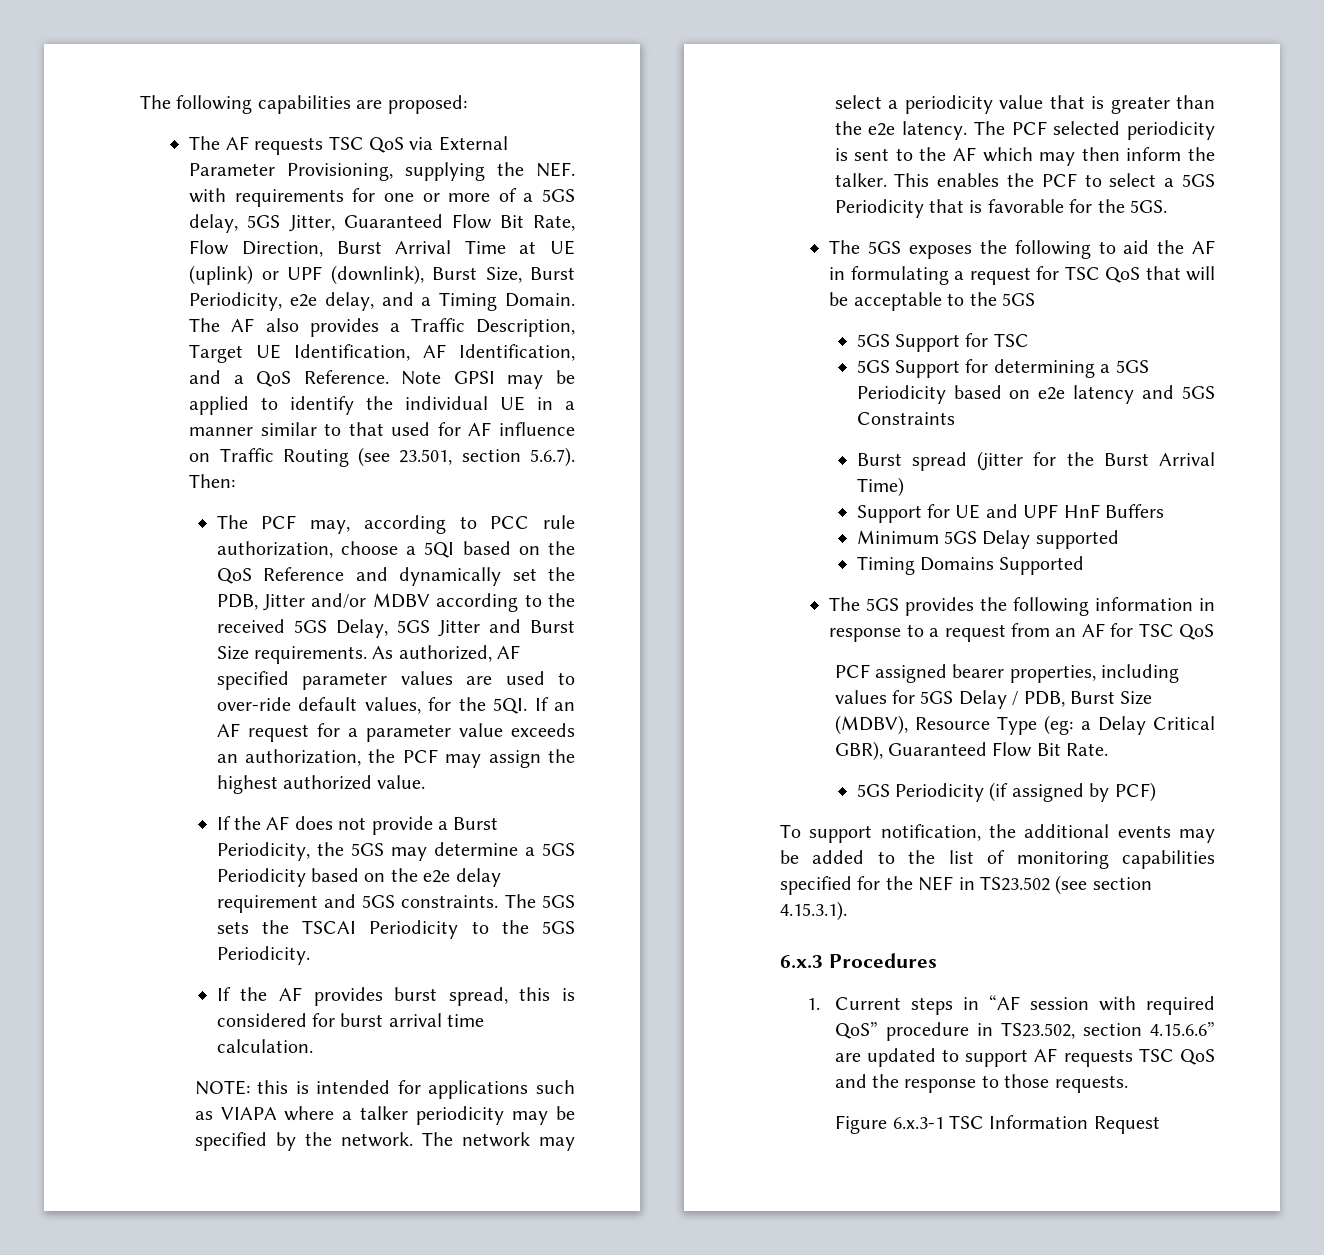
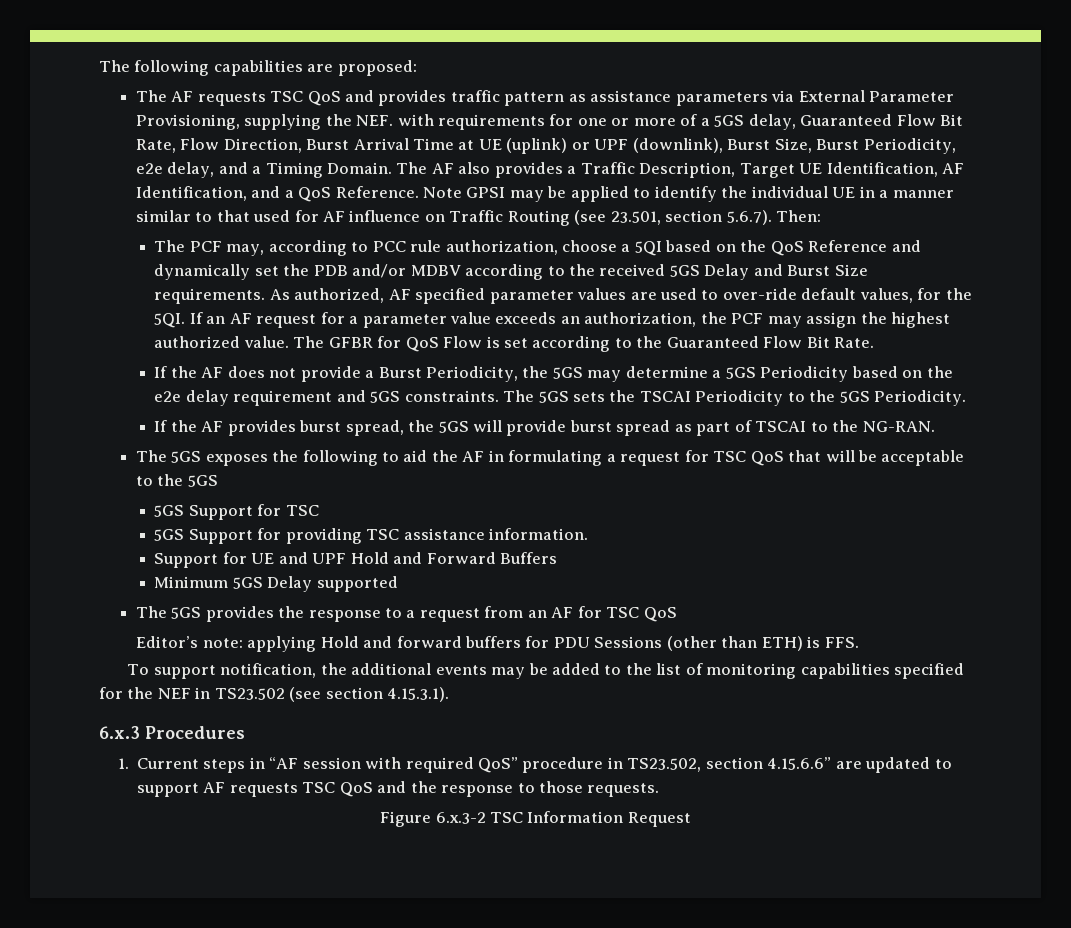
(404, 145) none -> [345,90,768,106] and provides traffic pattern as assistance parameters
[247,215,335,232] 5GS Jitter, -> (796, 122) none
[216,594,306,611] PDB, Jitter -> [313,265,348,276] PDB
[335,619,480,638] Delay, 5GS Jitter -> [704,264,750,280] Delay
(426, 782) none -> [293,336,875,352] The GFBR for QoS Flow is set according to the Guaranteed Flow Bit Rate.
[519,987,575,1001] [216,1013,485,1027] [216,1039,313,1053] [194,1080,575,1099] [194,1106,575,1125] [194,1132,575,1151] [834,95,1215,114] [834,121,1215,140] [834,147,1215,166] [834,173,1215,187] [834,199,1168,218] this is considered for burst arrival time calculation. // NOTE: this is intended for applications such as VIAPA where a talker periodicity may be specified by the network. The network may select a periodicity value that is greater than the e2e latency. The PCF selected periodicity is sent to the AF which may then inform the talker. This enables the PCF to select a 5GS Periodicity that is favorable for the 5GS. -> [408,420,935,436] the 5GS will provide burst spread as part of TSCAI to the NG-RAN.
[993,359,1149,378] [856,385,1215,404] [856,412,955,425] [856,451,1215,471] [856,477,904,497] determining a 5GS Periodicity based on e2e latency and 5GS Constraints // Burst spread (jitter for the Burst Arrival Time) -> [285,528,589,544] providing TSC assistance information.
[1063,504,1100,518] HnF -> [350,552,496,564] Hold and Forward
[856,556,1085,575] // Timing Domains Supported -> (398, 584) none
[1013,597,1215,616] following information in -> (305, 612) none
[834,664,1180,683] [834,690,1153,709] [834,715,1215,735] [834,741,1109,761] [856,782,1156,802] PCF assigned bearer properties, including values for 5GS Delay / PDB, Burst Size (MDBV), Resource Type (eg: a Delay Critical GBR), Guaranteed Flow Bit Rate. // 5GS Periodicity (if assigned by PCF) -> [136,636,859,652] Editor’s note: applying Hold and forward buffers for PDU Sessions (other than ETH) is FFS.
[892,1117,944,1129] 6.x.3-1 -> [435,812,486,824] 6.x.3-2

